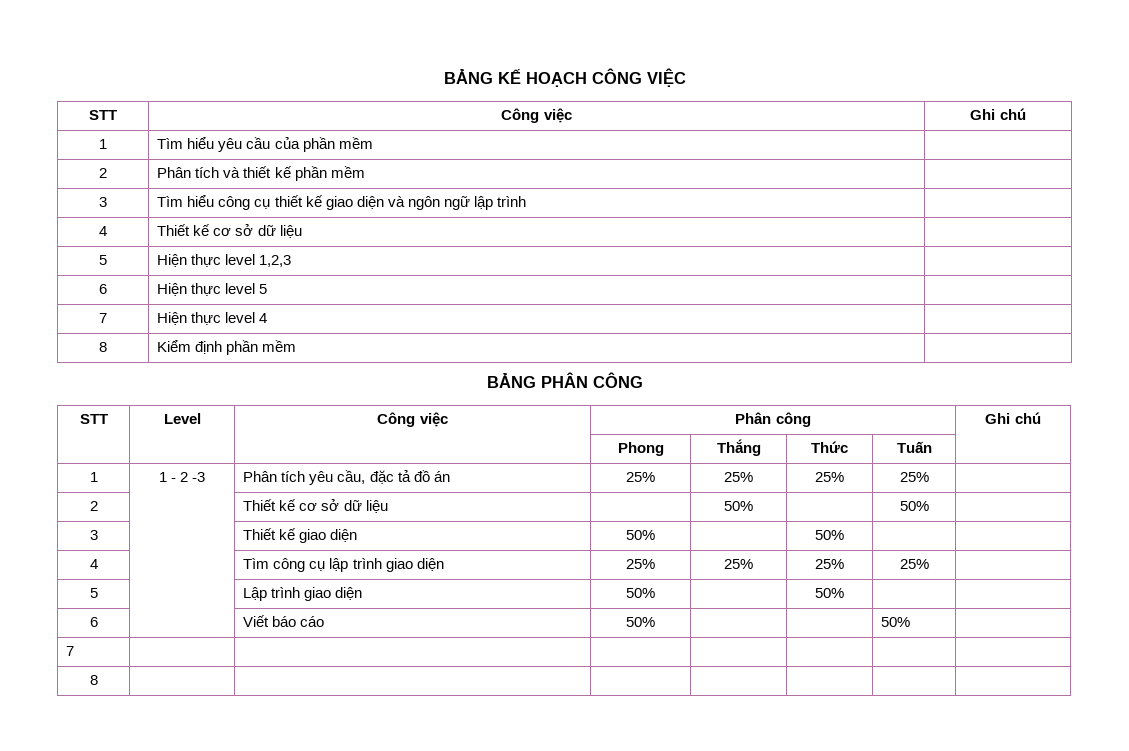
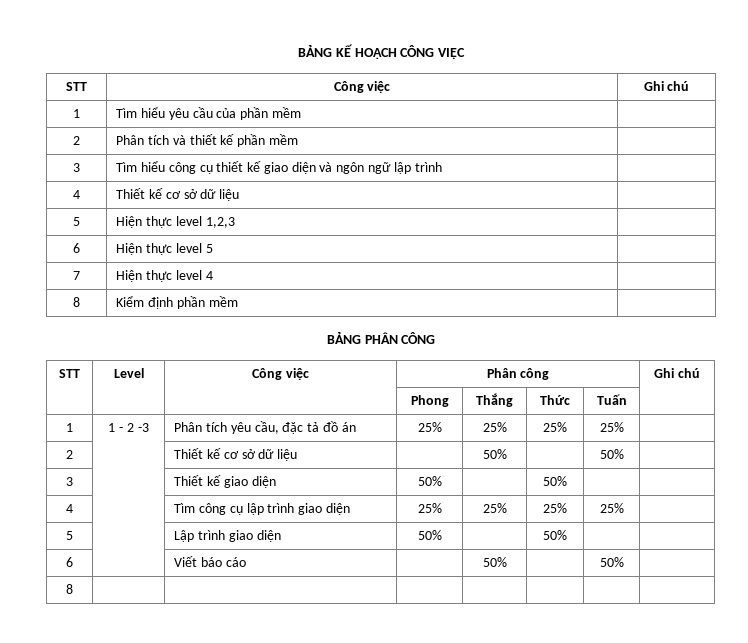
[626,617,655,627] [881,617,911,627] [66,646,75,656] 50% | | | 50% | // 7 | | | | | | | -> [482,557,507,567] [599,557,624,567] | 50% | | 50% |

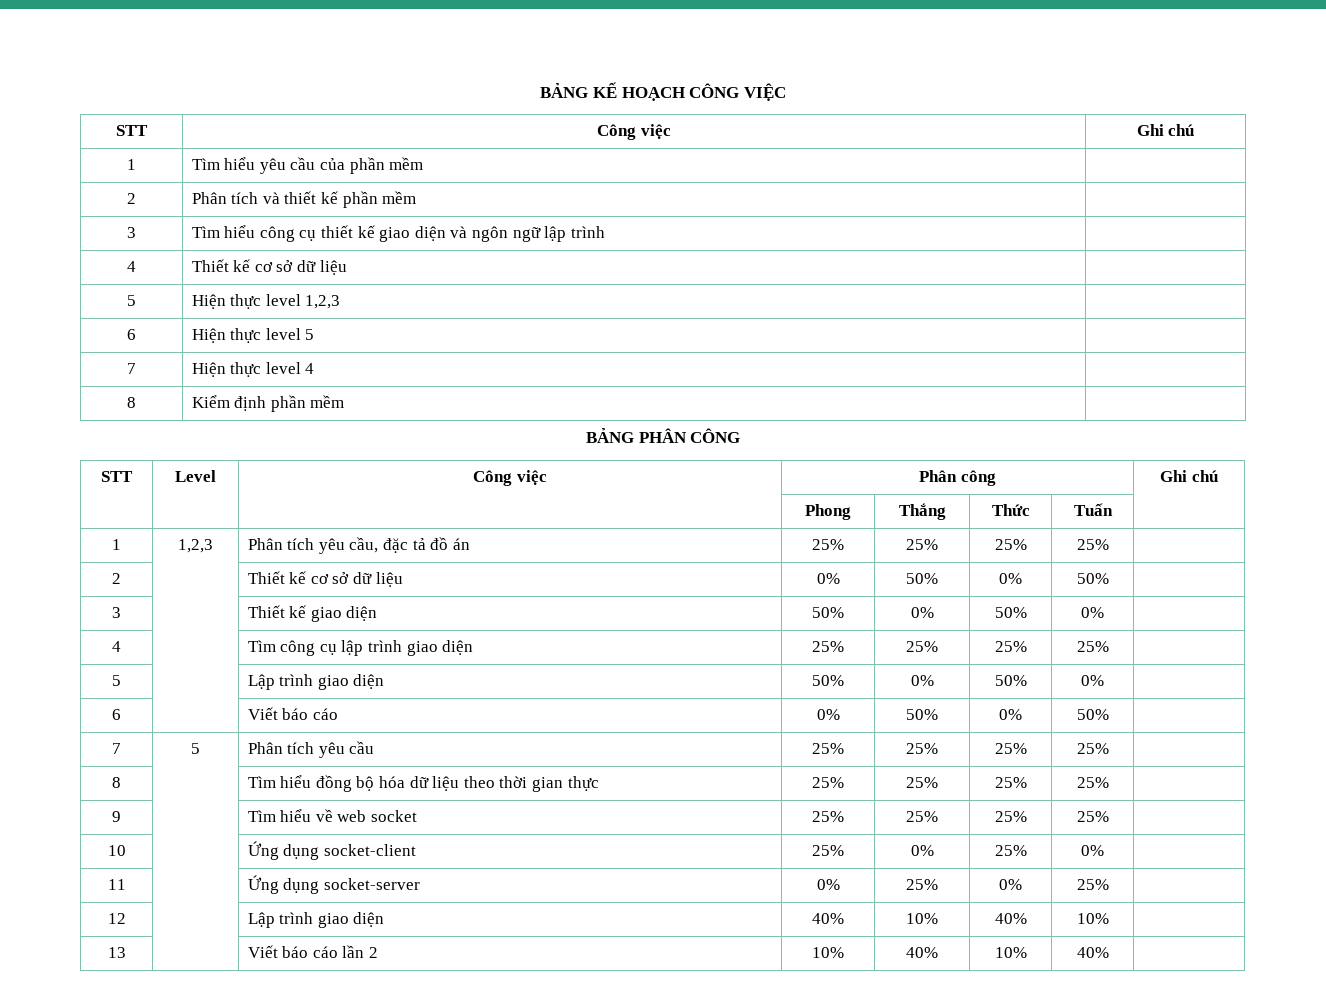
[108,423,149,432] 1 - 2 -3 -> [178,539,213,553] 1,2,3
[482,449,507,459] | 50% | -> [816,573,840,584] [906,573,938,584] [999,573,1022,584] 0% | 50% | 0%
[543,476,567,486] | 50% | -> [910,607,934,618] [994,607,1027,618] [1081,607,1104,618] 0% | 50% | 0%
[543,530,567,540] | 50% | -> [910,675,934,686] [994,675,1027,686] [1081,675,1104,686] 0% | 50% | 0%
[482,557,507,567] [599,557,624,567] [66,584,73,594] | 50% | | 50% | // 8 | | | | | | -> [816,709,840,720] [906,709,938,720] [999,709,1022,720] [1076,709,1109,720] [112,743,121,754] [191,743,200,754] [247,741,375,758] [812,743,844,754] [906,743,938,754] [994,743,1027,754] [1076,743,1109,754] [112,777,121,788] [247,775,599,792] [812,777,844,788] [906,777,938,788] [994,777,1027,788] [1076,777,1109,788] [112,811,121,822] [247,809,417,822] [812,811,844,822] [906,811,938,822] [994,811,1027,822] [1076,811,1109,822] [107,845,126,856] [247,841,416,860] [812,845,844,856] [910,845,934,856] [994,845,1027,856] [1081,845,1104,856] [107,879,126,890] [247,875,420,894] [816,879,840,890] [906,879,938,890] [999,879,1022,890] [1076,879,1109,890] [107,913,126,924] [247,912,385,928] [812,913,844,924] [906,913,938,924] [994,913,1027,924] [1076,913,1109,924] [107,947,126,958] [247,945,378,958] [812,947,844,958] [906,947,938,958] [994,947,1027,958] [1076,947,1109,958] 0% | 50% | 0% | 50% | // 7 | 5 | Phân tích yêu cầu | 25% | 25% | 25% | 25% | // 8 | | Tìm hiểu đồng bộ hóa dữ liệu theo thời gian thực | 25% | 25% | 25% | 25% | // 9 | | Tìm hiểu về web socket | 25% | 25% | 25% | 25% | // 10 | | Ứng dụng socket-client | 25% | 0% | 25% | 0% | // 11 | | Ứng dụng socket-server | 0% | 25% | 0% | 25% | // 12 | | Lập trình giao diện | 40% | 10% | 40% | 10% | // 13 | | Viết báo cáo lần 2 | 10% | 40% | 10% | 40%

